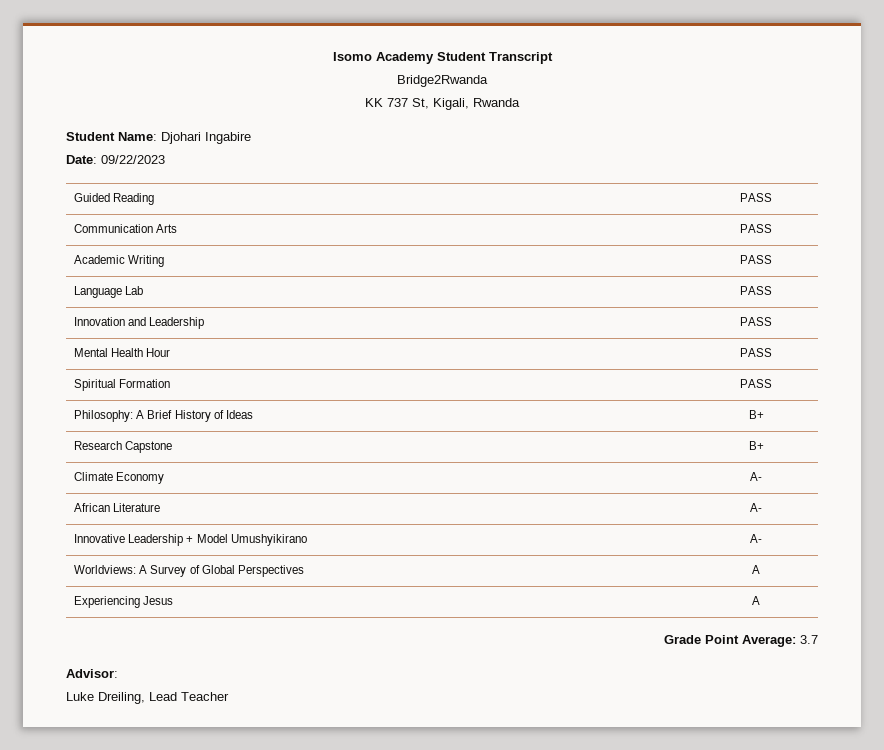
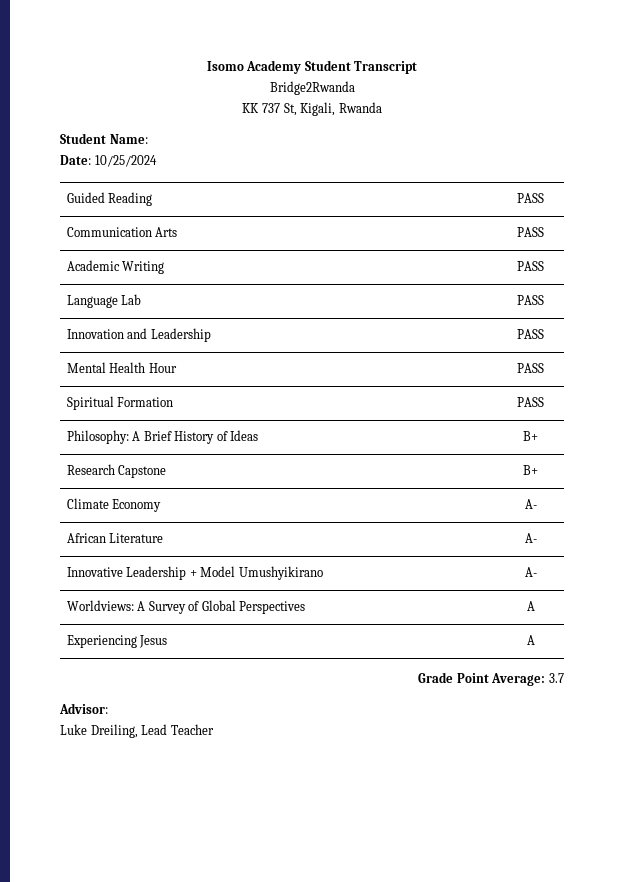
[161,132,251,144] Djohari Ingabire -> (148, 139) none
[101,155,165,164] 09/22/2023 -> [94,155,157,167] 10/25/2024

